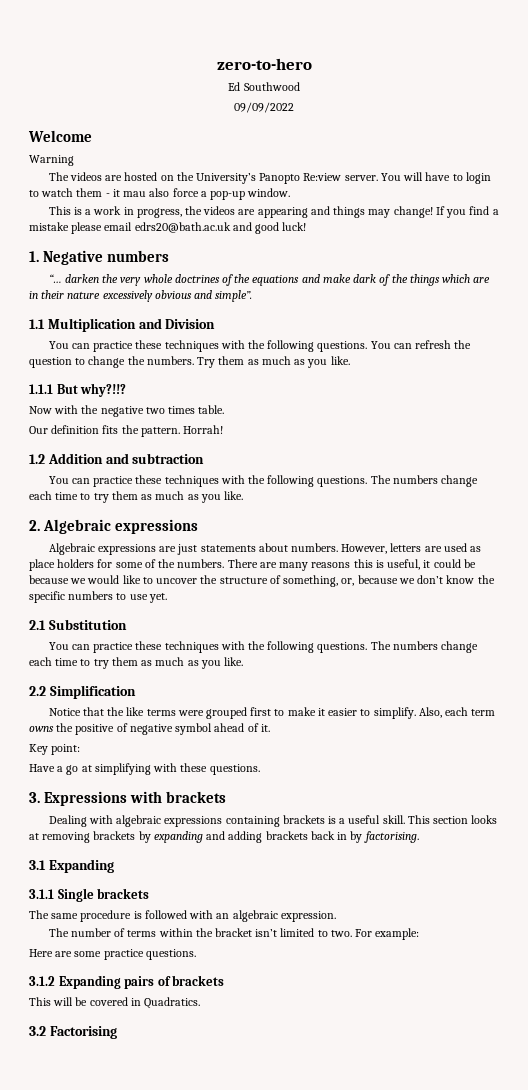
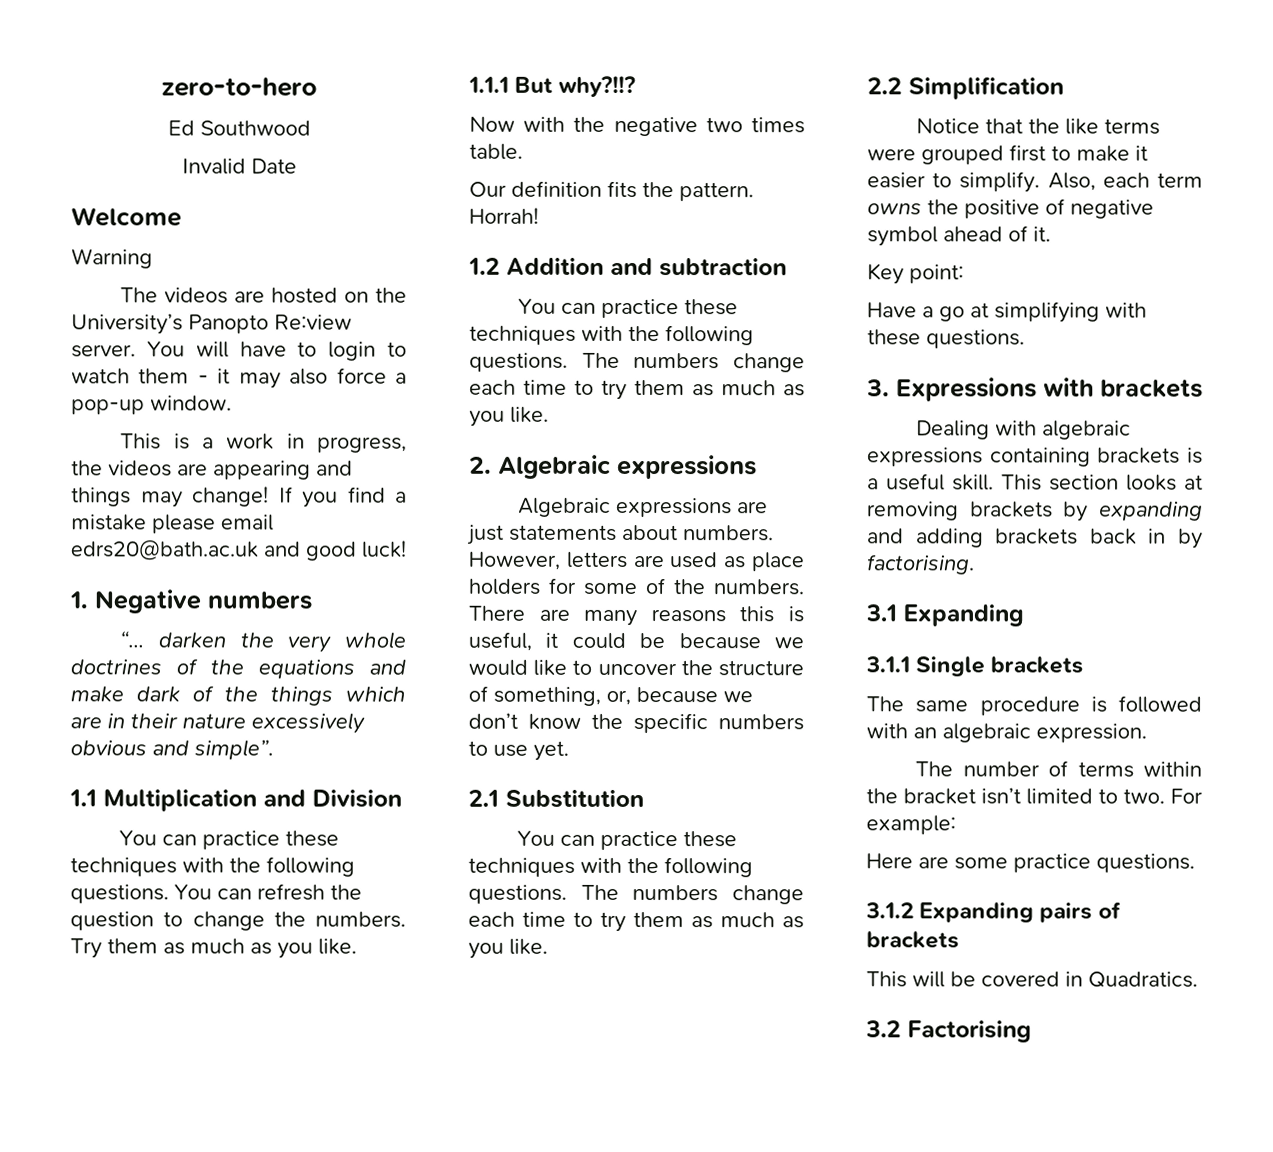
[234,102,294,113] 09/09/2022 -> [181,158,297,175] Invalid Date
[123,191,147,197] mau -> [238,372,281,389] may

